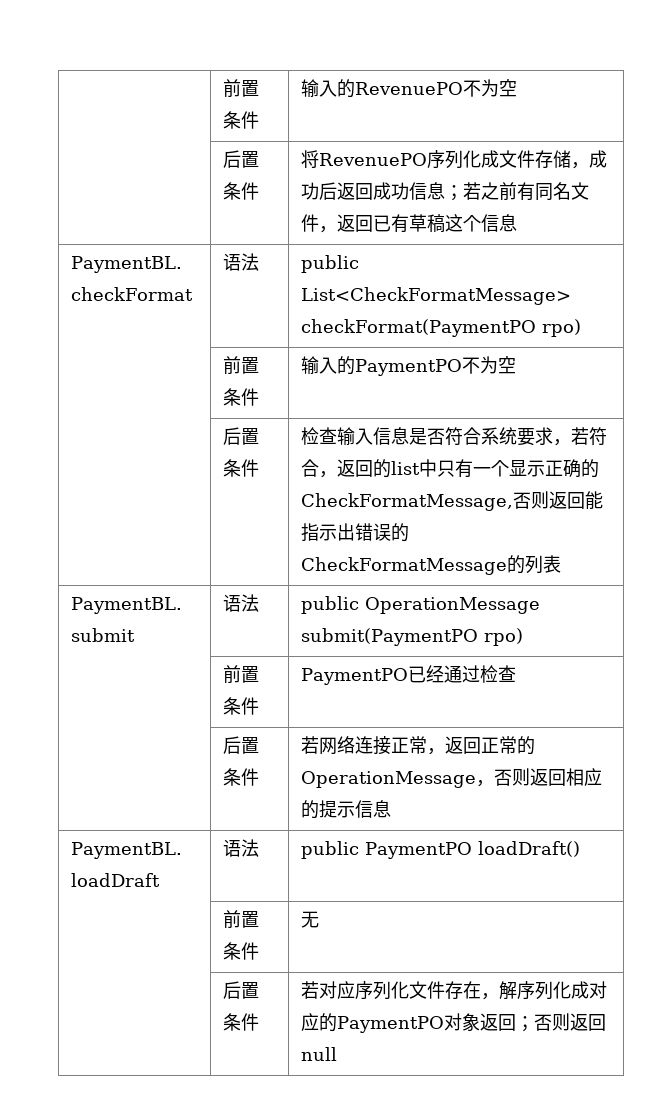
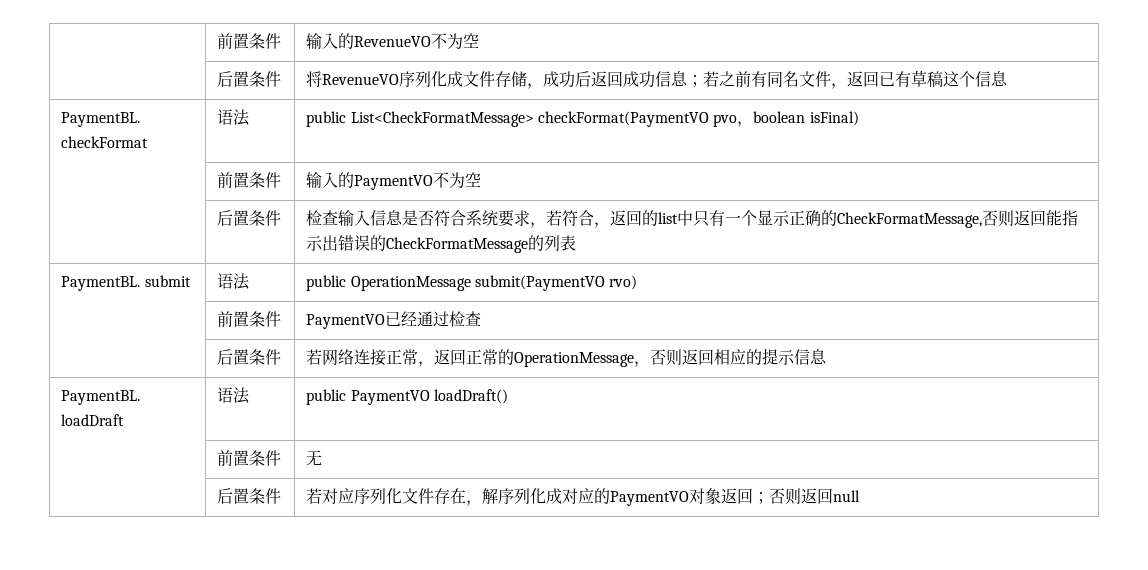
[222,79,259,97] [222,111,259,129] [300,79,463,98] | 前置条件 | 输入的RevenuePO -> [217,33,282,49] [306,33,432,49] | 前置条件 | 输入的RevenueVO
[318,153,427,166] RevenuePO -> [322,74,400,85] RevenueVO
[300,319,581,337] [222,356,259,374] [222,388,259,406] [300,356,462,376] checkFormat(PaymentPO rpo) // | 前置条件 | 输入的PaymentPO -> [537,111,859,127] [217,172,282,188] [306,172,434,190] checkFormat(PaymentVO pvo，boolean isFinal) // | 前置条件 | 输入的PaymentVO
[300,628,523,646] [222,665,259,683] [222,697,259,715] [300,668,408,685] submit(PaymentPO rpo) // | 前置条件 | PaymentPO -> [474,275,638,291] [217,311,282,327] [306,314,386,329] submit(PaymentVO rvo) // | 前置条件 | PaymentVO
[364,842,472,859] PaymentPO -> [350,390,430,405] PaymentVO
[336,1016,444,1033] PaymentPO -> [610,491,690,506] PaymentVO

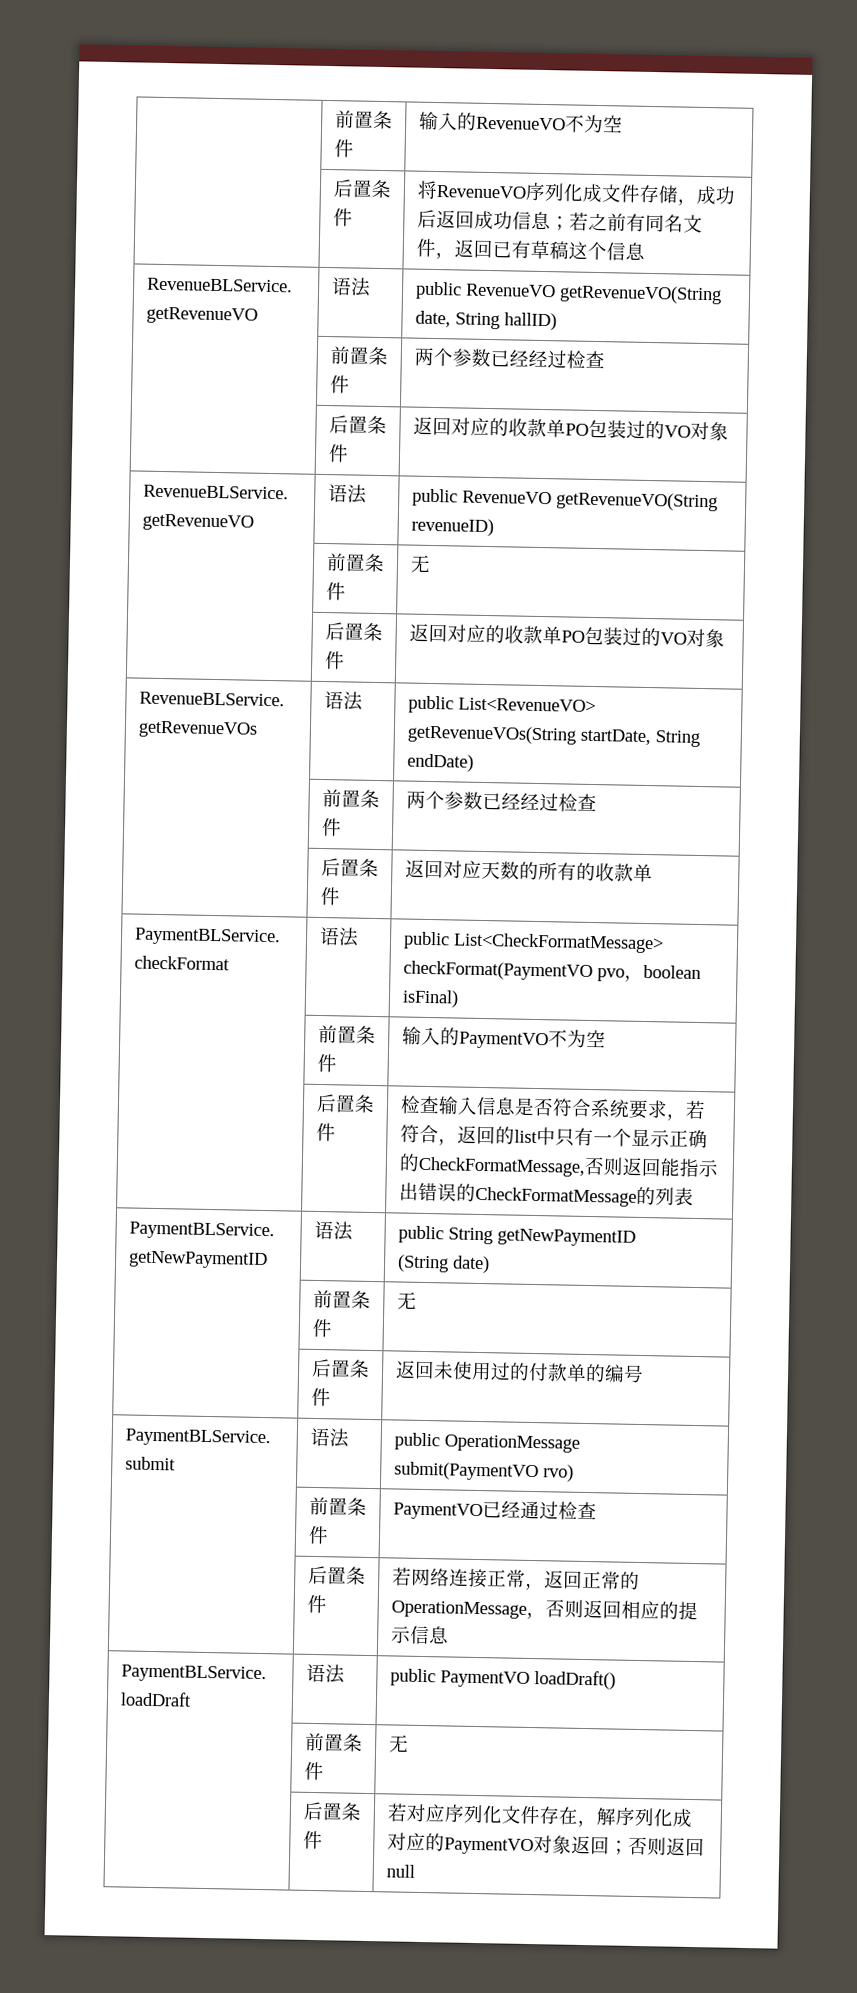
[61,112,141,127] PaymentBL. -> [146,277,293,293] [145,306,258,325] [330,277,371,297] [414,281,722,305] [414,310,557,331] [329,346,389,366] [329,375,350,394] [413,347,605,369] [328,415,387,435] [327,444,349,463] [412,416,729,441] [142,484,289,500] [141,513,254,532] [327,484,367,504] [411,488,718,512] [410,517,494,537] [325,553,385,573] [325,582,346,601] [409,554,431,573] [324,622,383,642] [324,651,345,670] [408,623,725,648] [138,691,285,707] [137,720,258,739] [323,691,363,711] [407,695,596,714] [406,724,700,747] [406,753,474,772] [321,788,380,809] [320,817,342,837] [405,790,597,812] [320,857,379,878] [319,886,341,906] [404,859,653,883] [133,927,281,947] RevenueBLService. getRevenueVO | 语法 | public RevenueVO getRevenueVO(String date, String hallID) // | 前置条件 | 两个参数已经经过检查 // | 后置条件 | 返回对应的收款单PO包装过的VO对象 // RevenueBLService. getRevenueVO | 语法 | public RevenueVO getRevenueVO(String revenueID) // | 前置条件 | 无 // | 后置条件 | 返回对应的收款单PO包装过的VO对象 // RevenueBLService. getRevenueVOs | 语法 | public List<RevenueVO> getRevenueVOs(String startDate, String endDate) // | 前置条件 | 两个参数已经经过检查 // | 后置条件 | 返回对应天数的所有的收款单 // PaymentBLService.
[61,276,141,291] PaymentBL. -> [128,1221,275,1241] [127,1250,268,1270] [313,1220,353,1241] [397,1225,636,1247] [396,1254,490,1274] [312,1289,371,1309] [311,1318,333,1338] [396,1291,417,1310] [310,1358,370,1378] [310,1387,331,1407] [394,1360,644,1384] [124,1428,271,1448] PaymentBLService. getNewPaymentID | 语法 | public String getNewPaymentID // (String date) // | 前置条件 | 无 // | 后置条件 | 返回未使用过的付款单的编号 // PaymentBLService.
[61,390,141,405] PaymentBL. -> [120,1664,267,1684] PaymentBLService.

